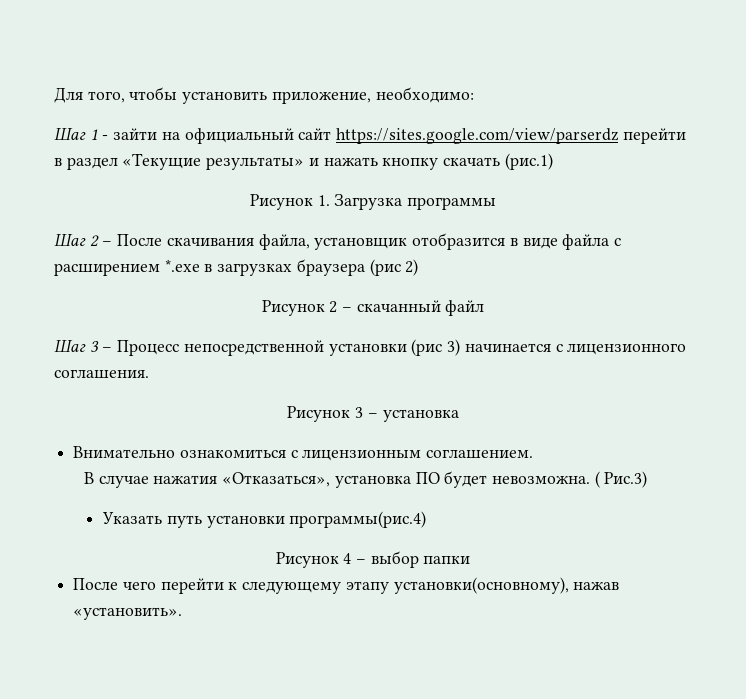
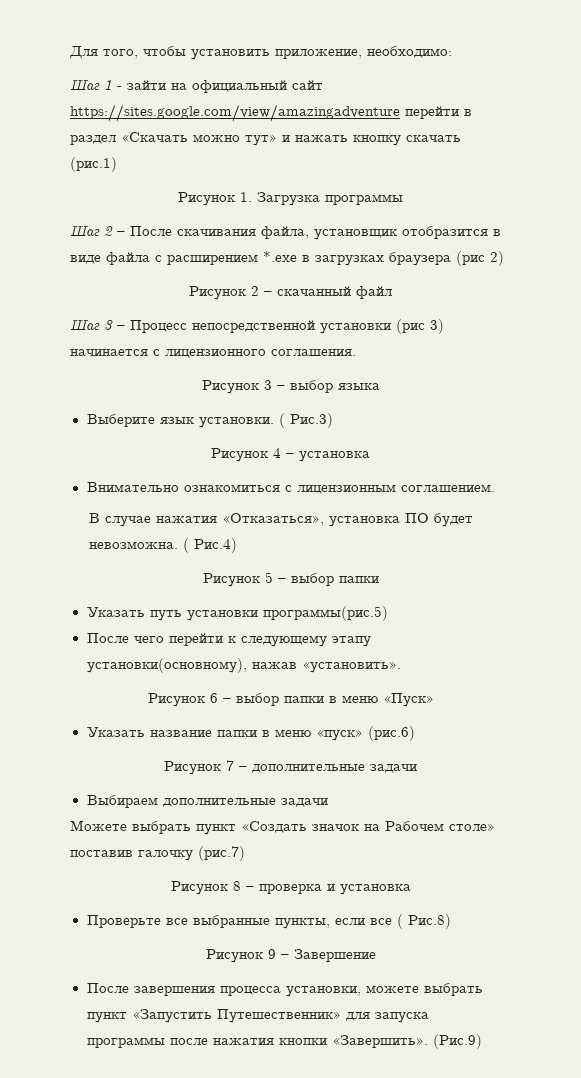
[336,128,620,144] https://sites.google.com/view/parserdz -> [70,104,400,122] https://sites.google.com/view/amazingadventure
[122,153,305,170] «Текущие результаты» -> [121,132,277,146] «Скачать можно тут»
(378, 415) none -> [289,380,380,393] [86,413,333,428] [211,448,294,462] выбор языка // Выберите язык установки. ( Рис.3) // Рисунок 4 –
[604,471,648,488] [102,511,427,528] [275,551,471,568] Рис.3) // Указать путь установки программы(рис.4) // Рисунок 4 – выбор папки -> [193,538,237,553] [202,572,379,587] [86,606,388,621] Рис.4) // Рисунок 5 – выбор папки // Указать путь установки программы(рис.5)
(183, 613) none -> [147,693,434,707] [86,726,415,741] [164,760,417,775] [86,795,328,808] [70,820,495,835] [70,846,245,861] [170,881,411,895] [86,914,451,929] [205,949,376,963] [86,983,483,997] [86,1009,429,1023] [86,1034,482,1049] // Рисунок 6 – выбор папки в меню «Пуск» // Указать название папки в меню «пуск» (рис.6) // Рисунок 7 – дополнительные задачи // Выбираем дополнительные задачи // Можете выбрать пункт «Создать значок на Рабочем столе» поставив галочку (рис.7) // Рисунок 8 – проверка и установка // Проверьте все выбранные пункты, если все ( Рис.8) // Рисунок 9 – Завершение // После завершения процесса установки, можете выбрать пункт «Запустить Путешественник» для запуска программы после нажатия кнопки «Завершить». (Рис.9)

